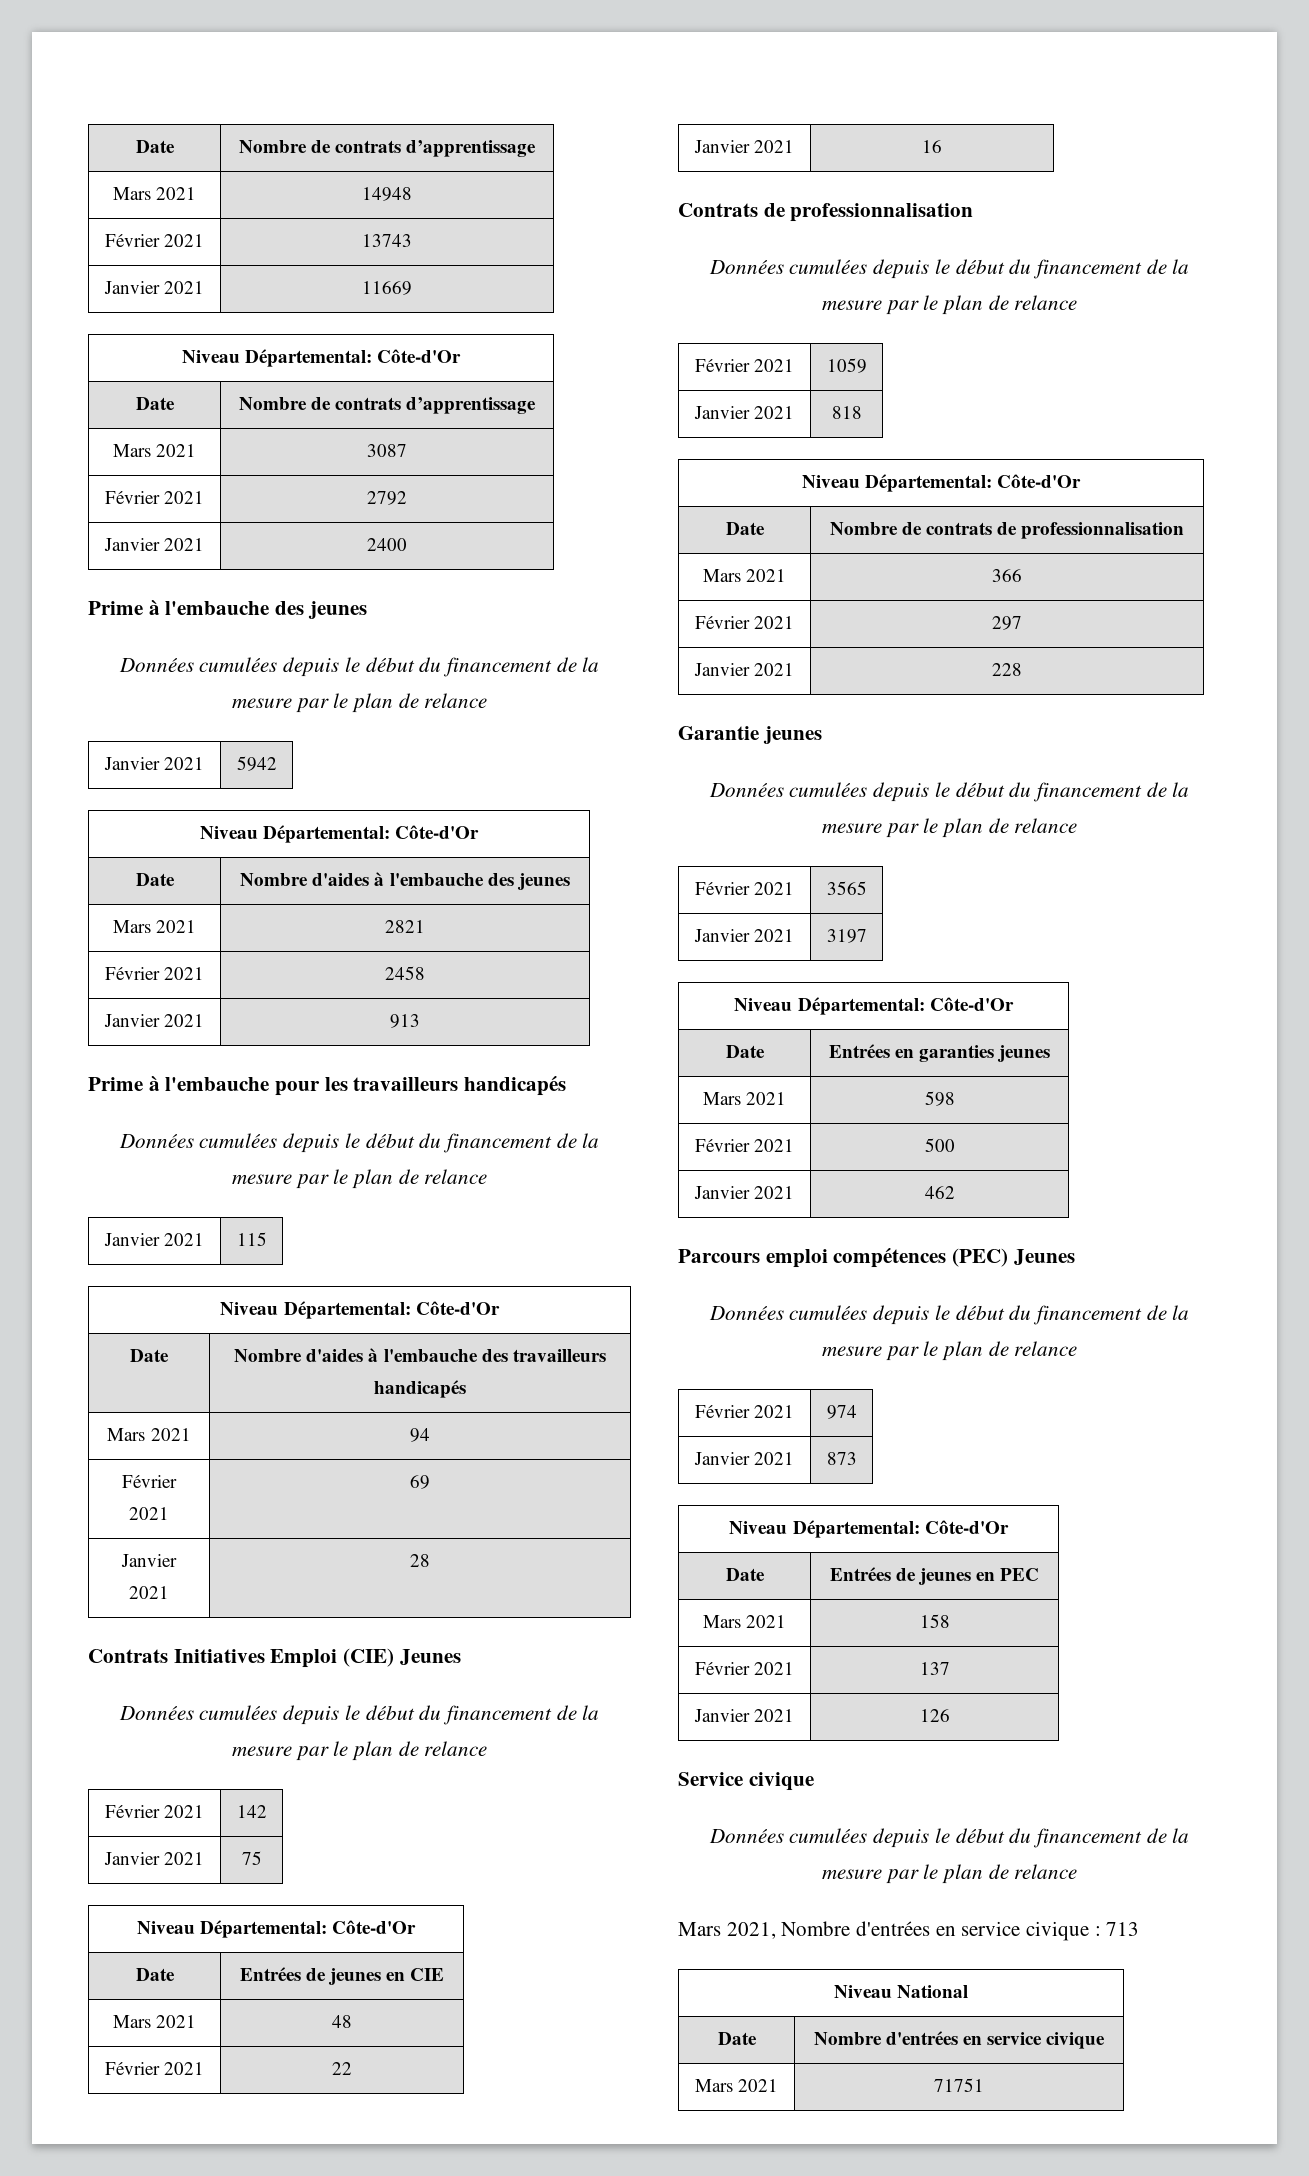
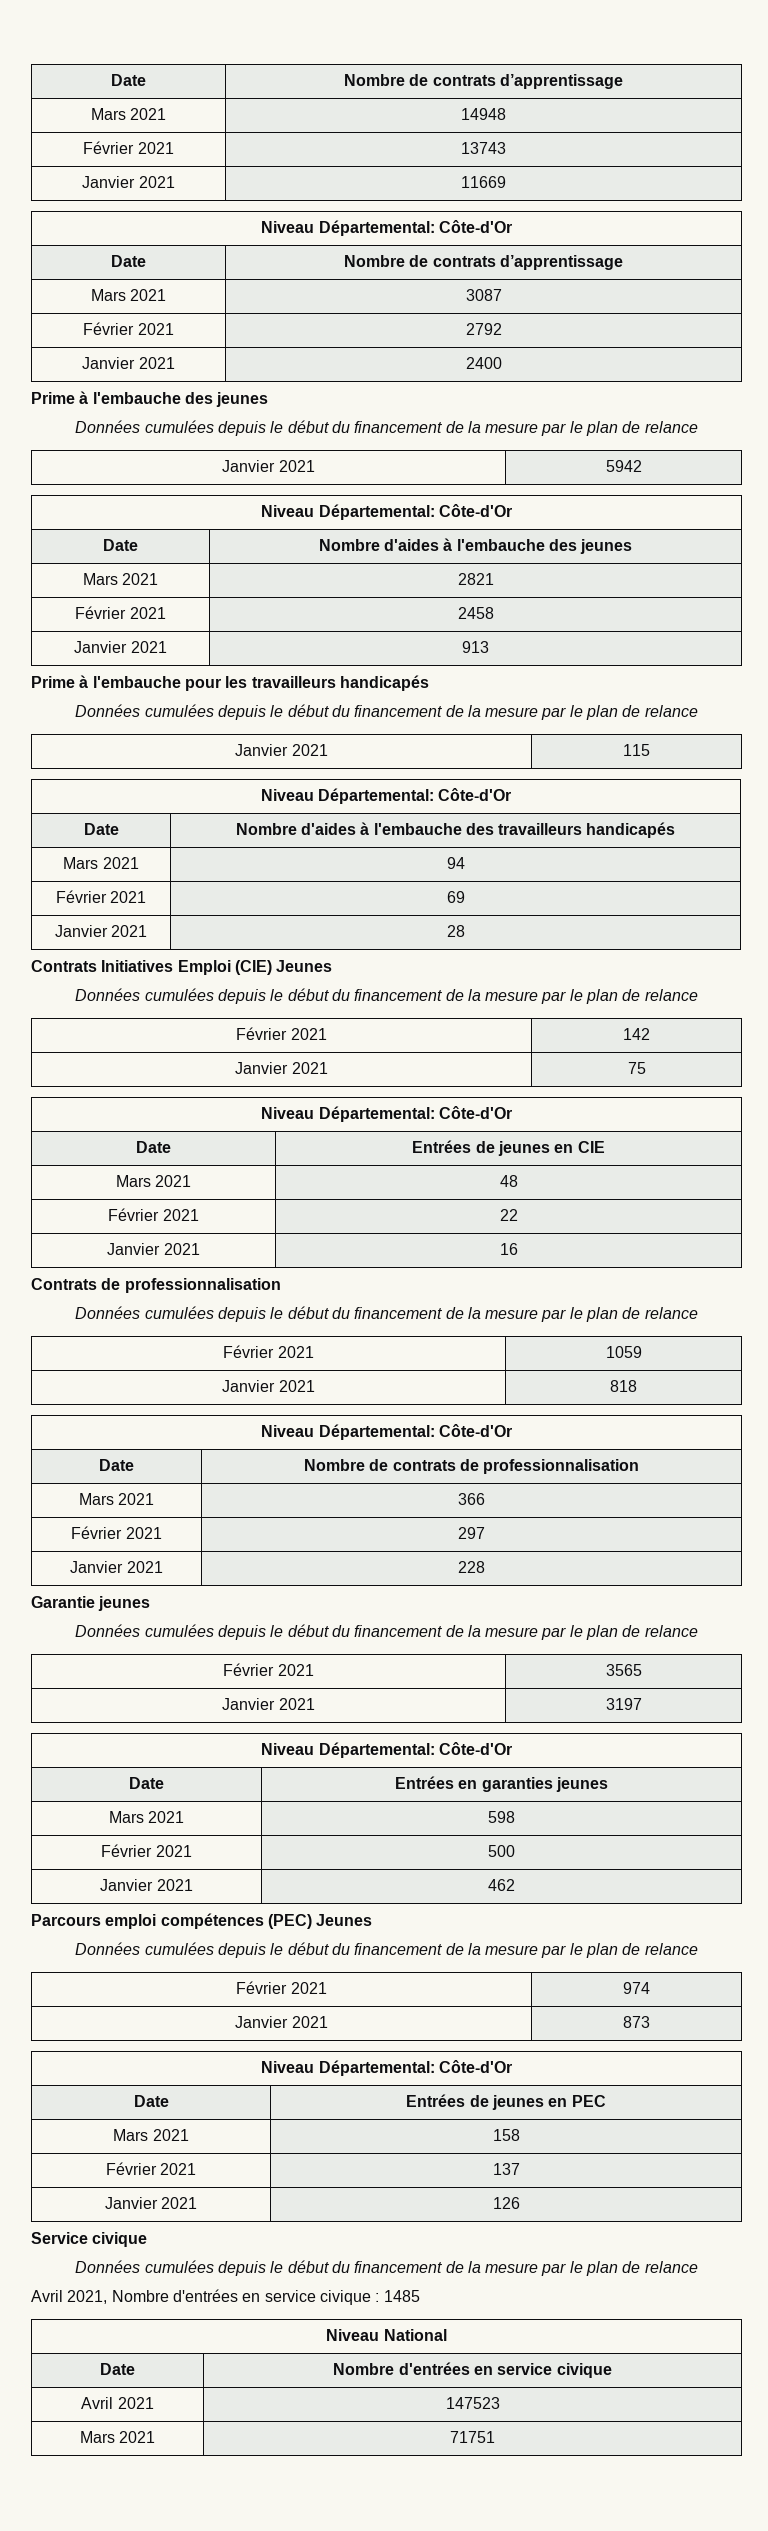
[678,1922,721,1936] Mars -> [31,2290,63,2302] Avril
[1106,1922,1140,1936] 713 -> [383,2290,420,2302] 1485
(1106, 2040) none -> [81,2397,154,2409] [445,2397,500,2409] // Avril 2021 | 147523

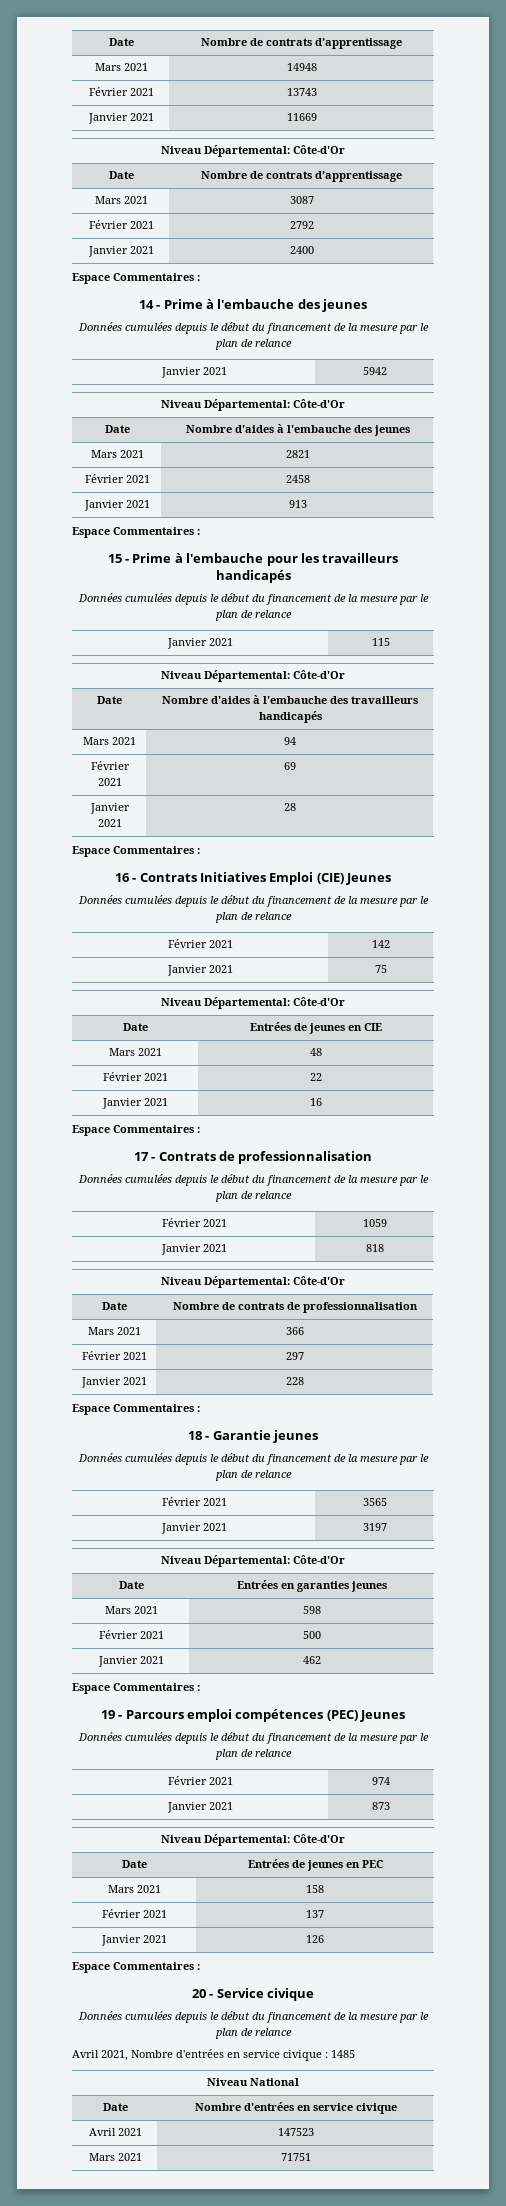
(502, 363) none -> [72,273,200,284] [138,300,161,309] Espace Commentaires : // 14 -
(489, 647) none -> [72,527,200,538] [107,554,130,563] Espace Commentaires : // 15 -
(465, 931) none -> [72,846,200,857] [114,873,137,882] Espace Commentaires : // 16 -
(518, 1249) none -> [72,1125,200,1136] [133,1152,156,1161] Espace Commentaires : // 17 -
(485, 1567) none -> [72,1404,200,1415] [187,1431,210,1440] Espace Commentaires : // 18 -
(515, 1885) none -> [72,1683,200,1694] [100,1710,123,1719] Espace Commentaires : // 19 -
(520, 2203) none -> [72,1962,200,1973] [191,1989,214,1998] Espace Commentaires : // 20 -

